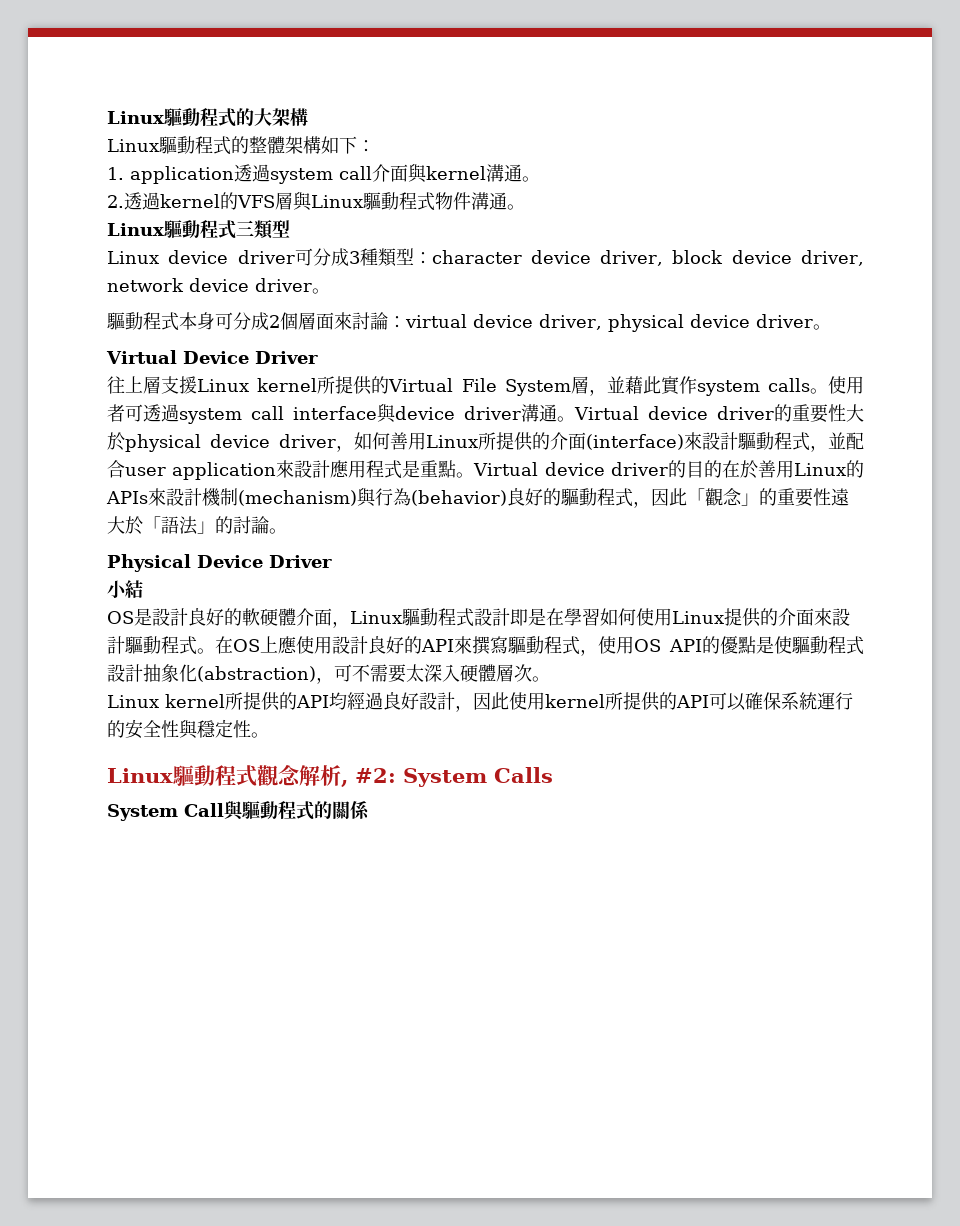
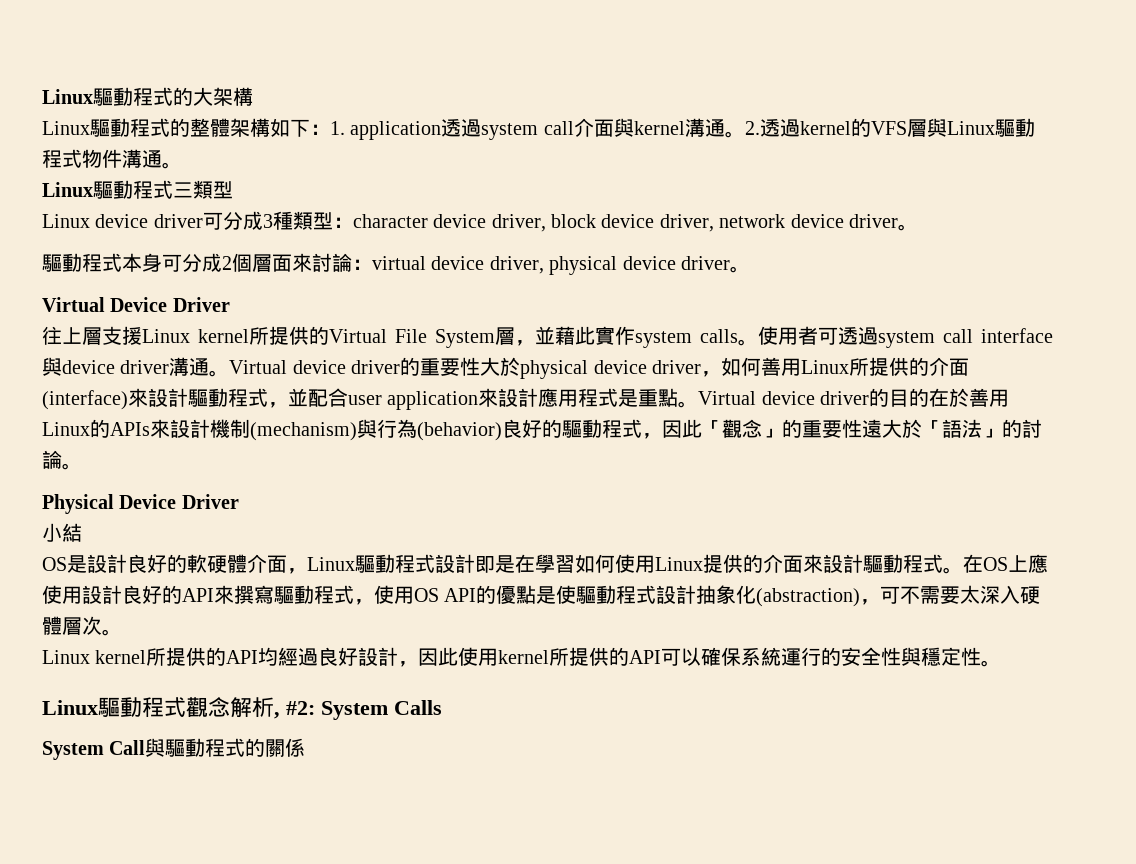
(375, 146) // -> (330, 129) none
(540, 179) // -> (745, 134) none

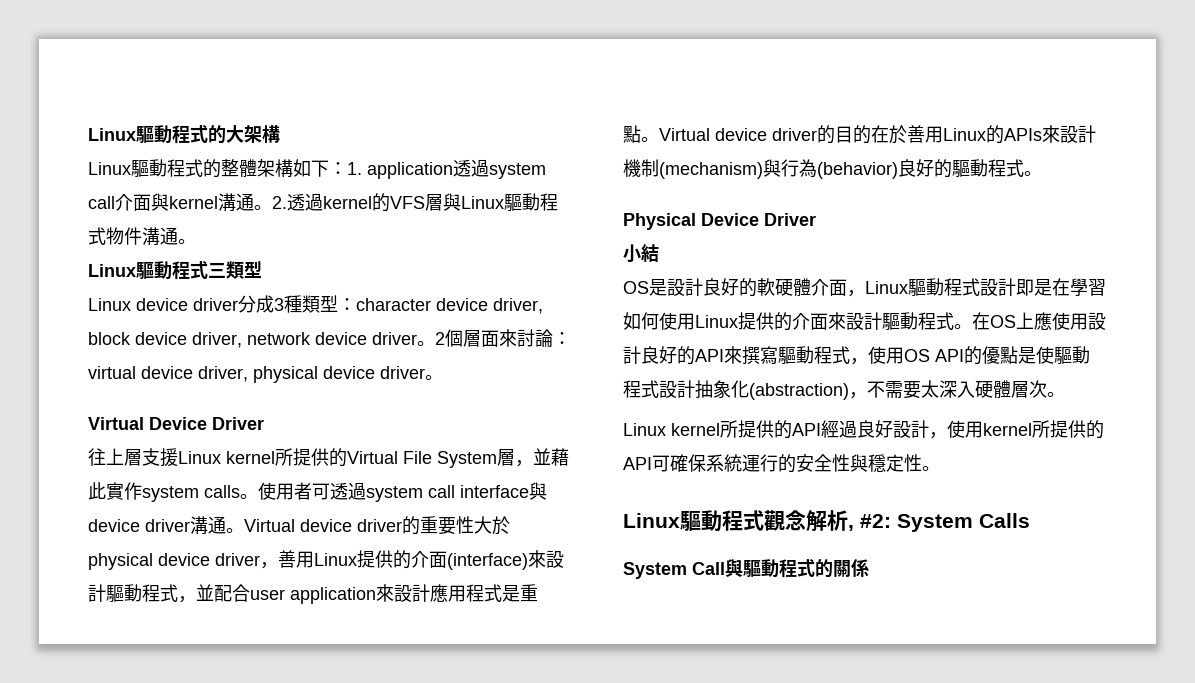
[202,212,223,230] 可 -> (238, 304) none
[42,253,222,272] // 驅動程式本身可分成 -> (435, 343) none
[721,357,869,376] 如何善用Linux所 -> [278,550,357,568] 善用Linux
[642,419,1042,439] [42,450,62,469] ，因此「觀念」的重要性遠大於「語法」的討論 -> (1024, 168) none
[880,586,901,604] 可 -> (867, 395) none
[258,647,279,666] 均 -> (821, 429) none
[418,647,459,666] 因此 -> (947, 435) none
[681,647,702,666] 以 -> (670, 463) none

